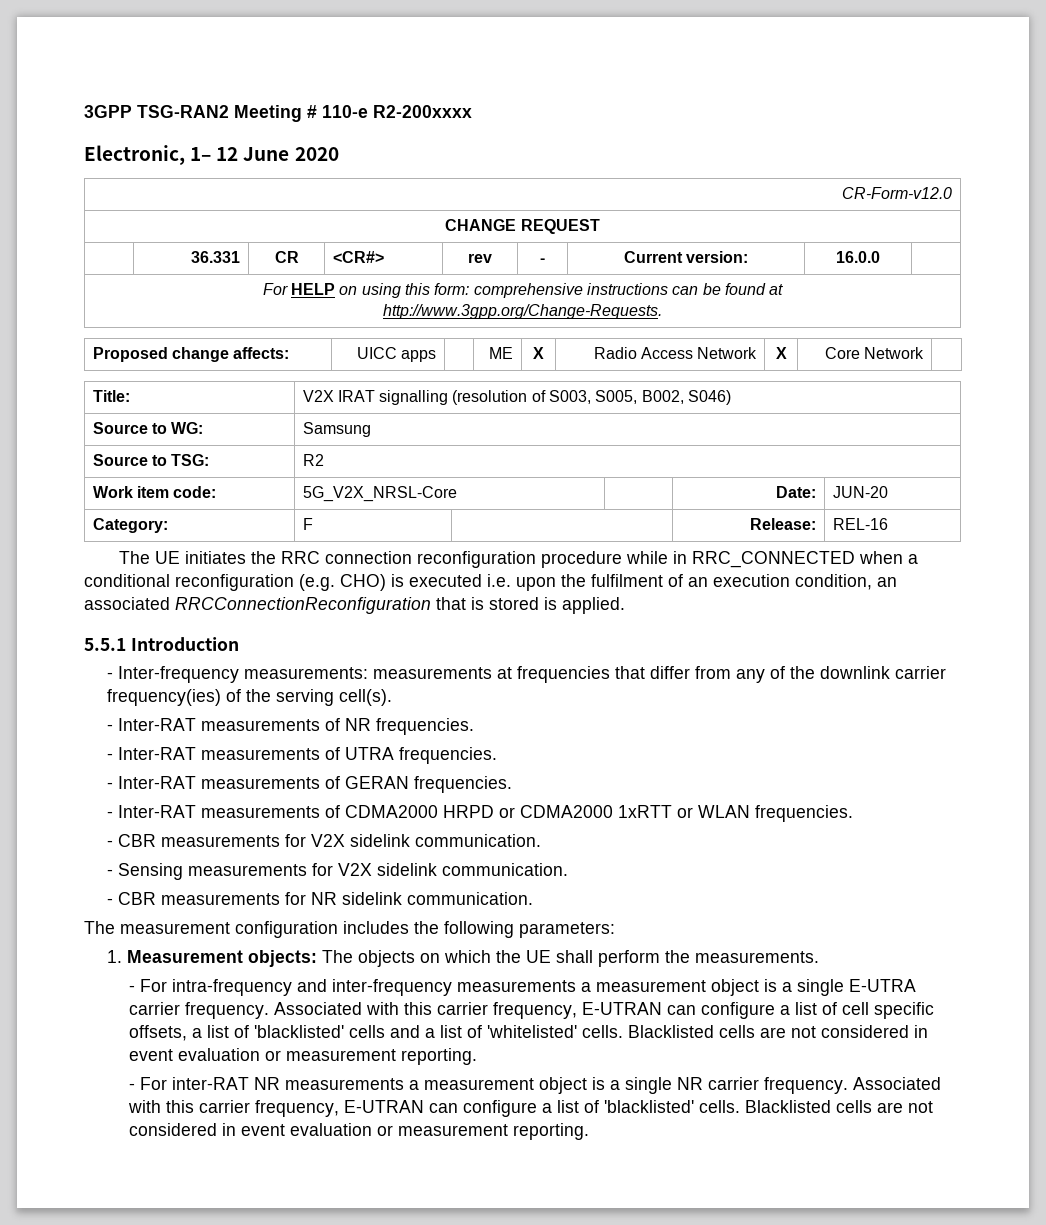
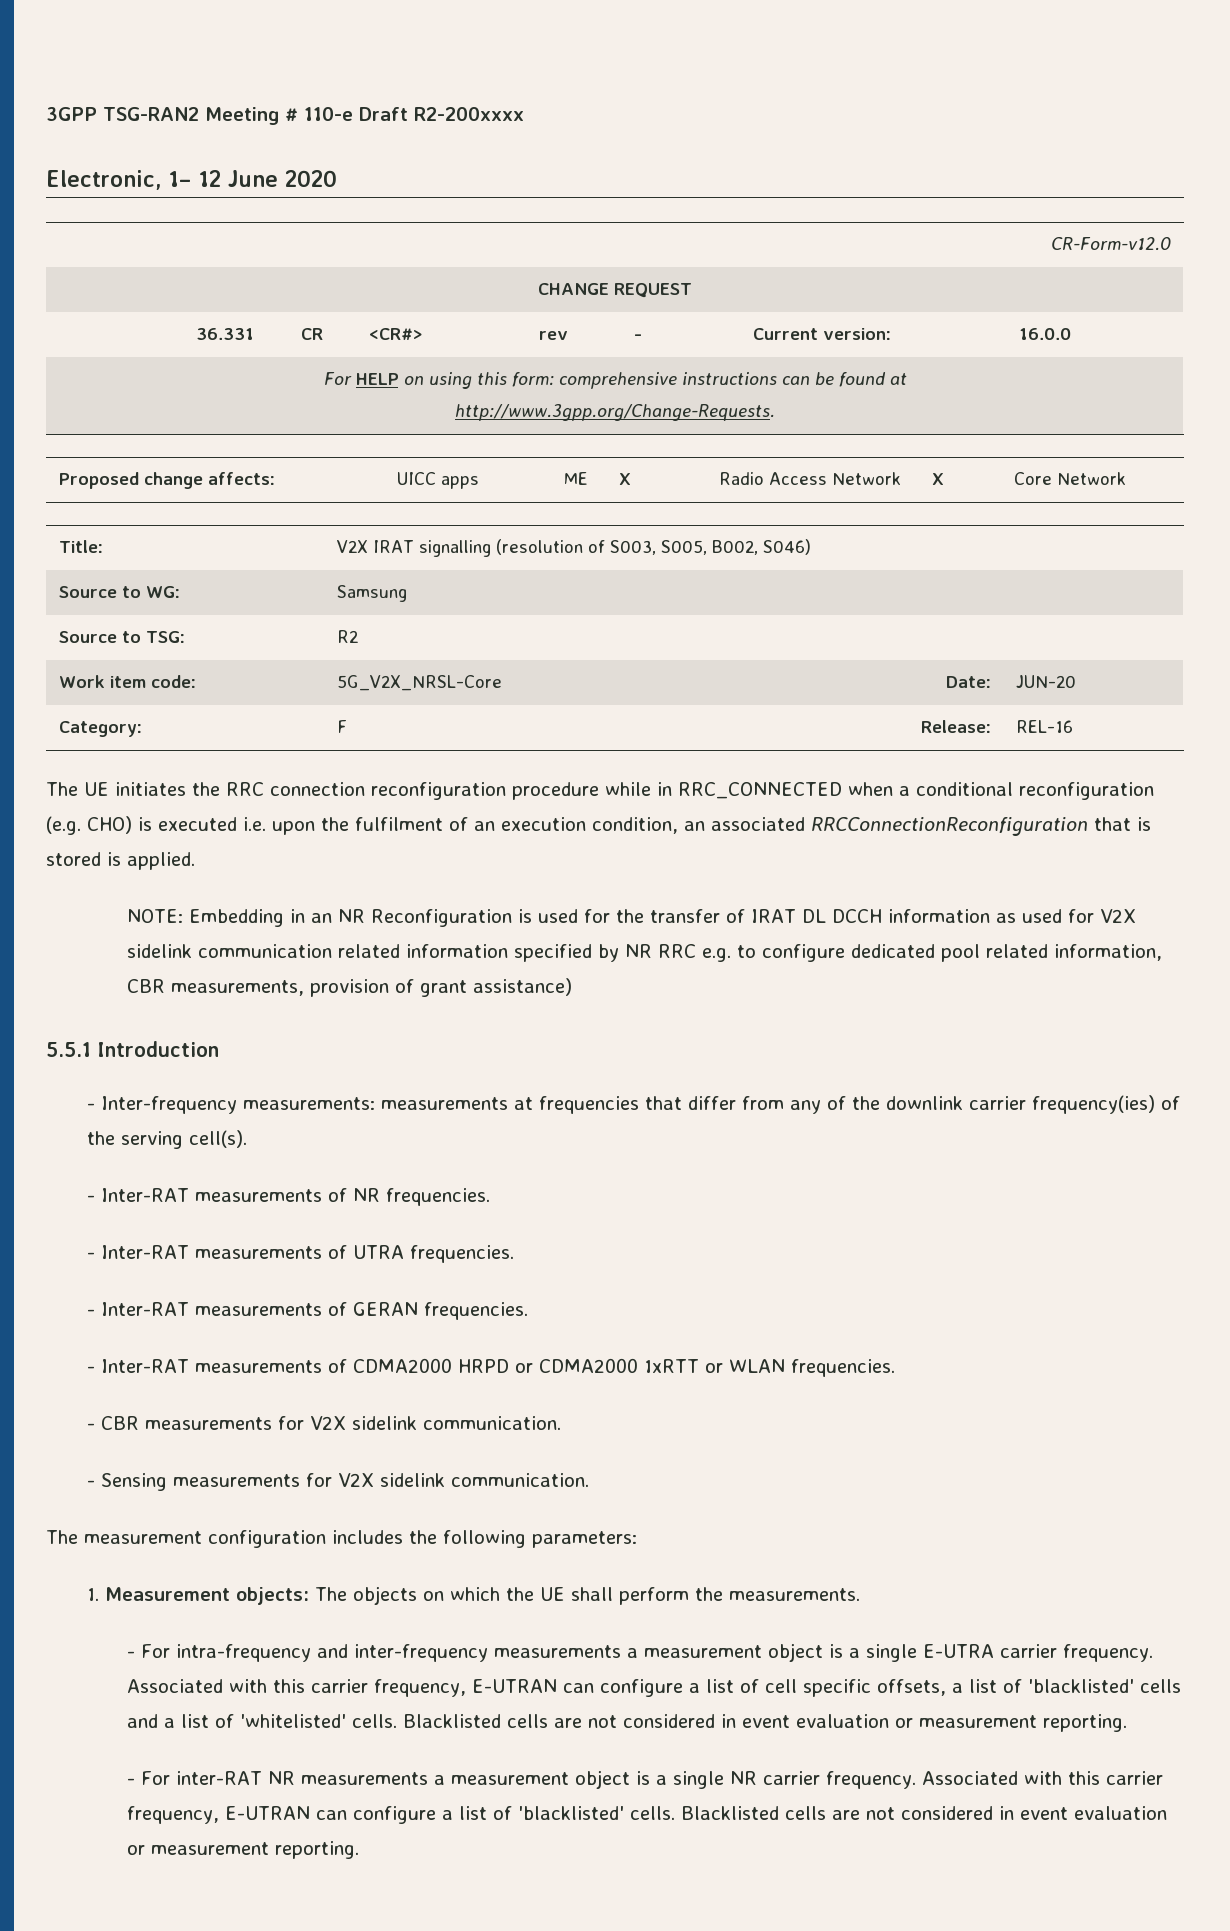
(368, 111) none -> [359,107,408,121] Draft
(625, 605) none -> [127,909,1137,927] [127,944,1163,962] [127,978,573,997] // NOTE: Embedding in an NR Reconfiguration is used for the transfer of IRAT DL DCCH information as used for V2X sidelink communication related information specified by NR RRC e.g. to configure dedicated pool related information, CBR measurements, provision of grant assistance)
[106,892,533,905] // - CBR measurements for NR sidelink communication. -> (589, 1480) none

